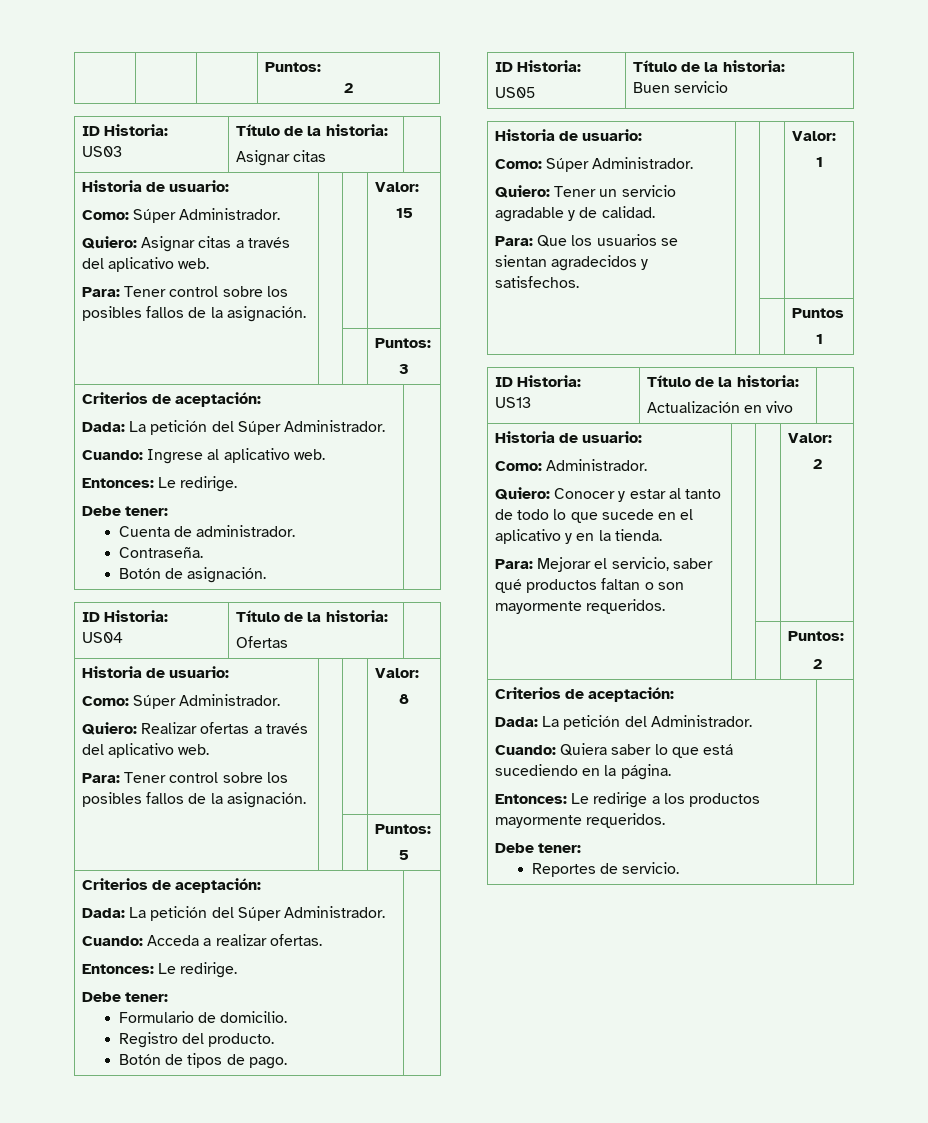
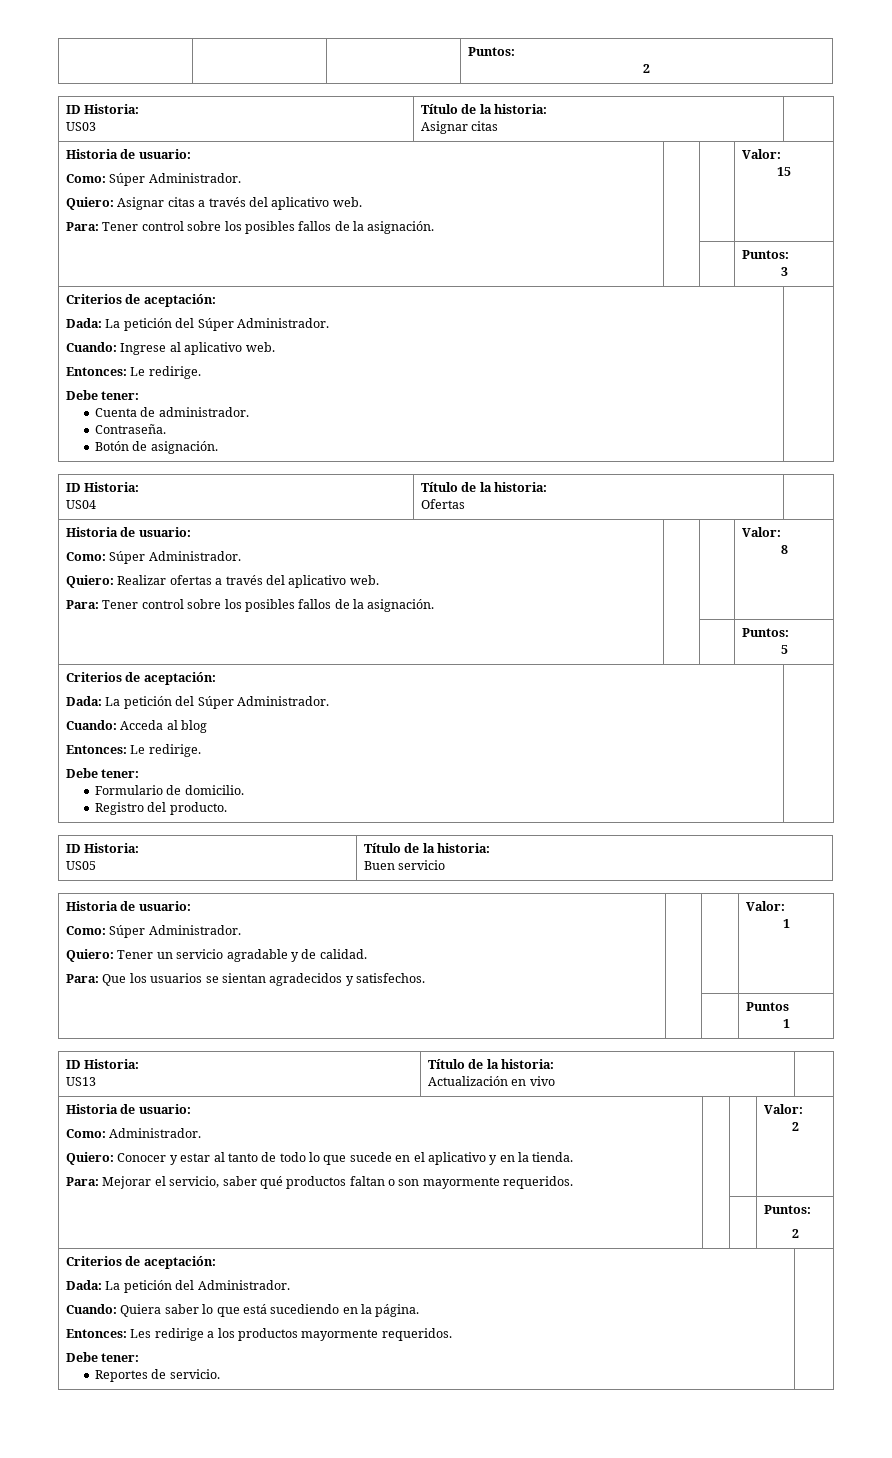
[203,934,322,946] a realizar ofertas. -> [166,720,208,733] al blog
[119,1053,287,1069] // Botón de tipos de pago. -> (227, 808) none
[571,793,590,804] Le -> [130,1329,152,1338] Les

